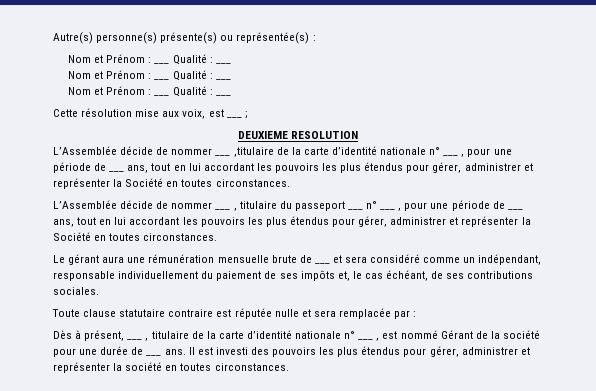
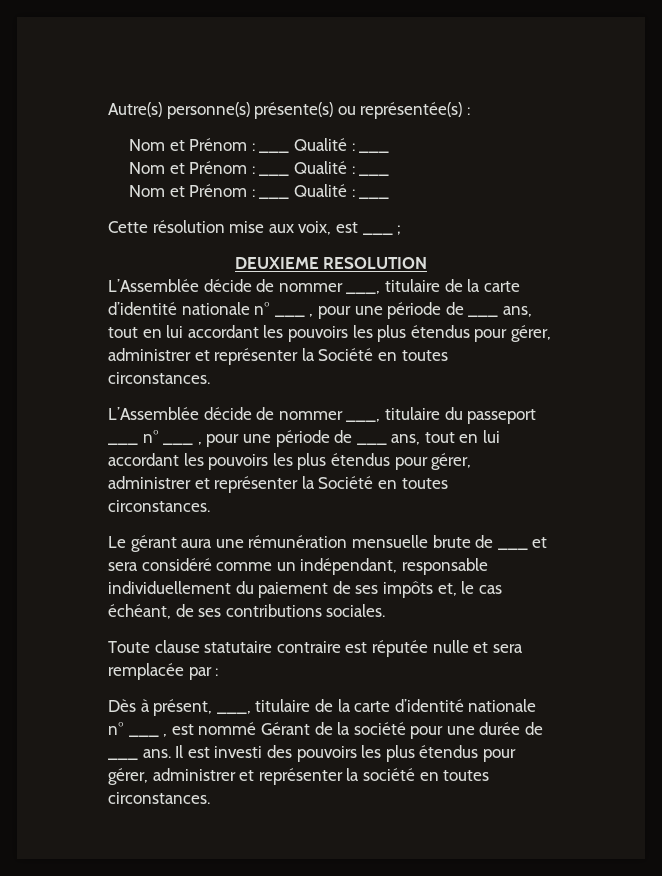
[215,147,274,157] ___ ,titulaire -> [346,279,440,294] ___, titulaire
[215,208,237,211] ___ , -> [346,419,381,422] ___,
[127,338,149,341] ___ , -> [216,711,251,714] ___,

